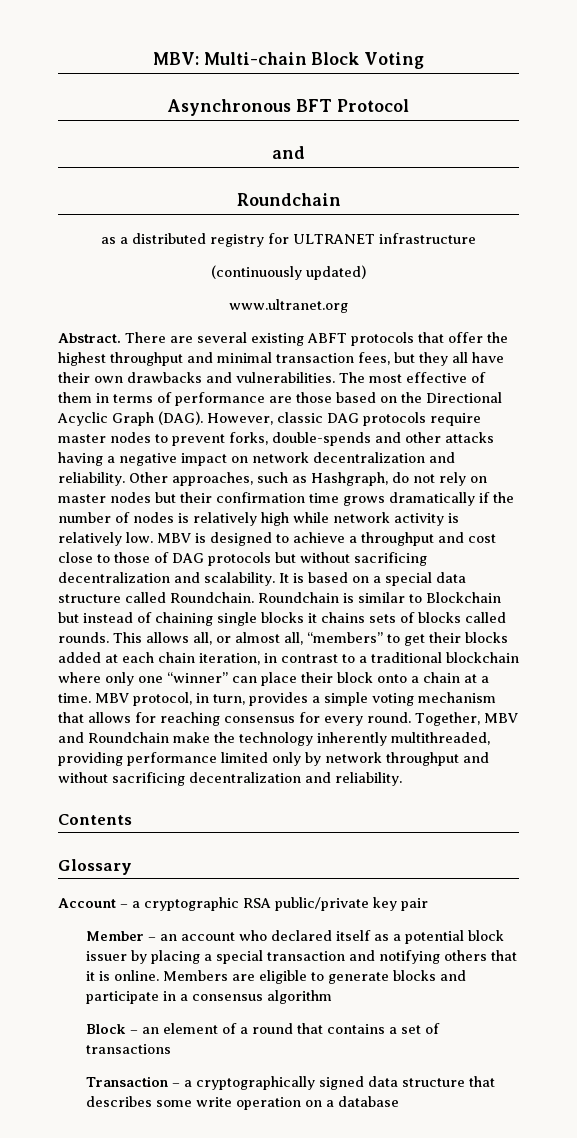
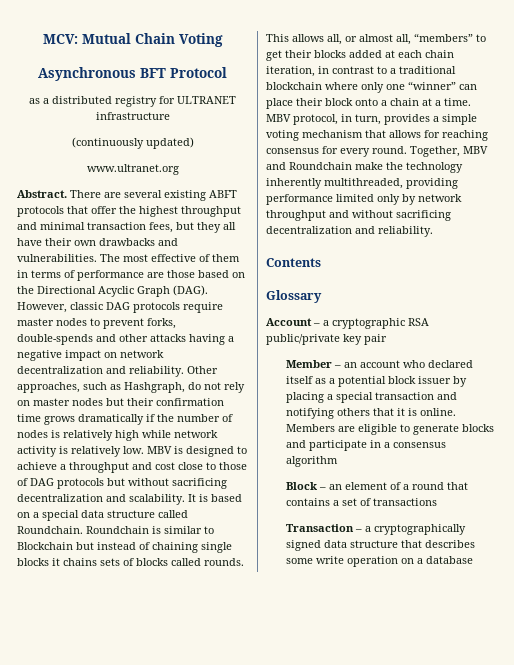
[152,52,360,65] MBV: Multi-chain Block -> [42,33,175,44] MCV: Mutual Chain
[272,146,305,159] [236,193,341,206] // and // Roundchain -> (227, 72) none

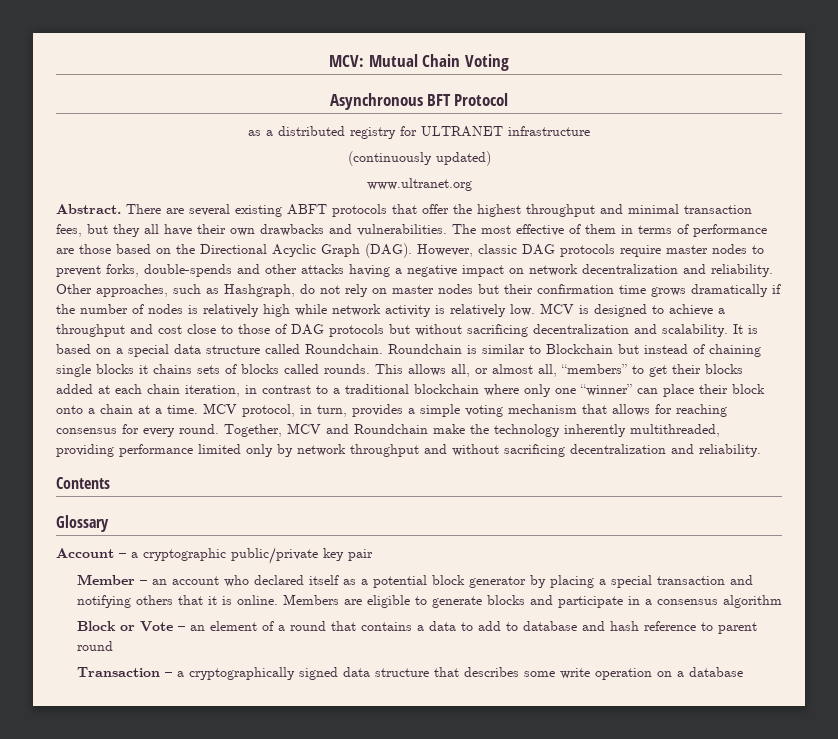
[147,446,172,454] MBV -> [540,303,574,314] MCV
[266,114,291,122] MBV -> [203,403,237,414] MCV
[463,146,488,154] MBV -> [287,423,321,434] MCV
[408,318,429,326] RSA -> (226, 554) none
[418,376,452,384] issuer -> [468,576,526,588] generator
(318, 486) none -> [119,621,173,632] or Vote
[342,498,438,506] set of transactions -> [428,621,757,634] [76,641,113,651] data to add to database and hash reference to parent round

